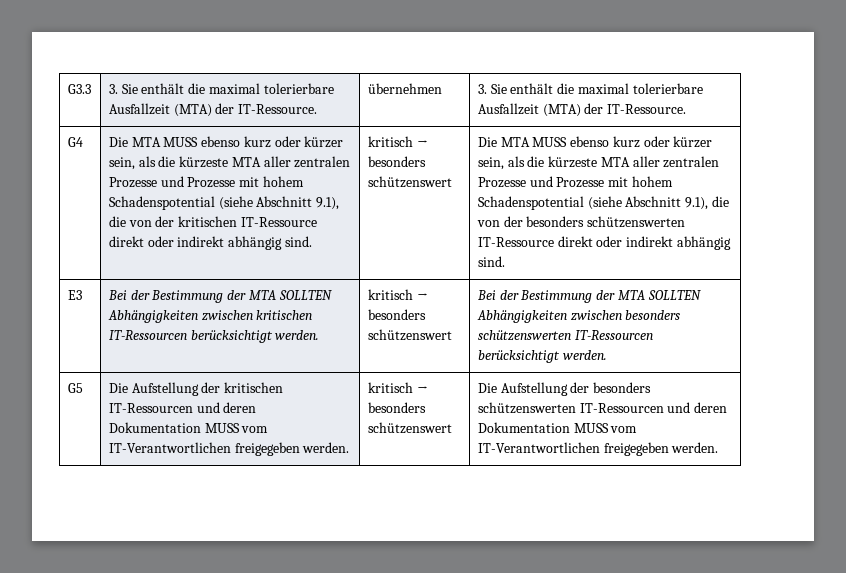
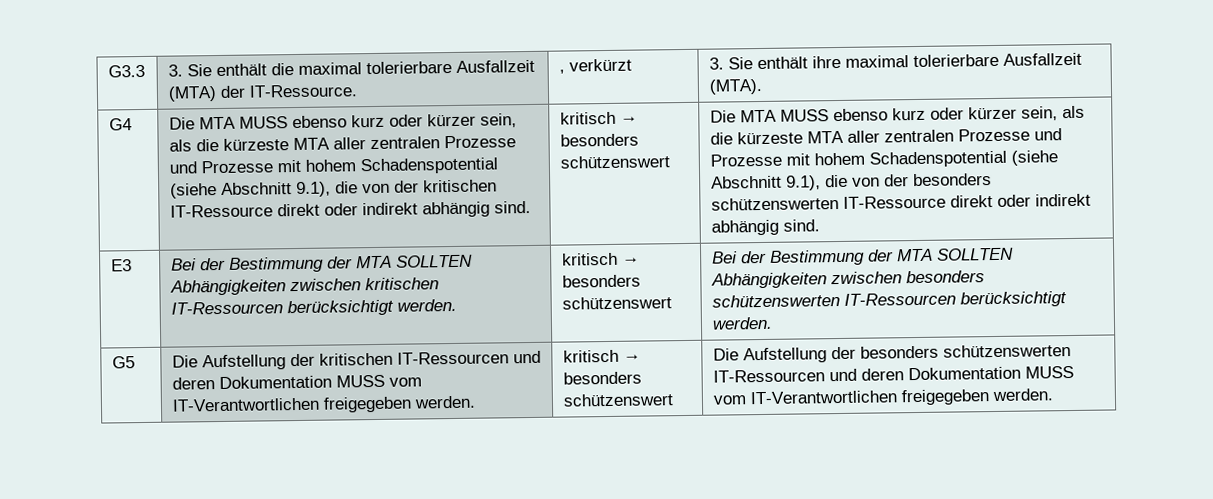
[367,83,442,94] [477,83,703,94] [477,103,687,117] übernehmen | 3. Sie enthält die maximal tolerierbare Ausfallzeit (MTA) der IT-Ressource. -> [558,58,632,74] [708,52,1082,70] [708,78,763,95] , verkürzt | 3. Sie enthält ihre maximal tolerierbare Ausfallzeit (MTA).

